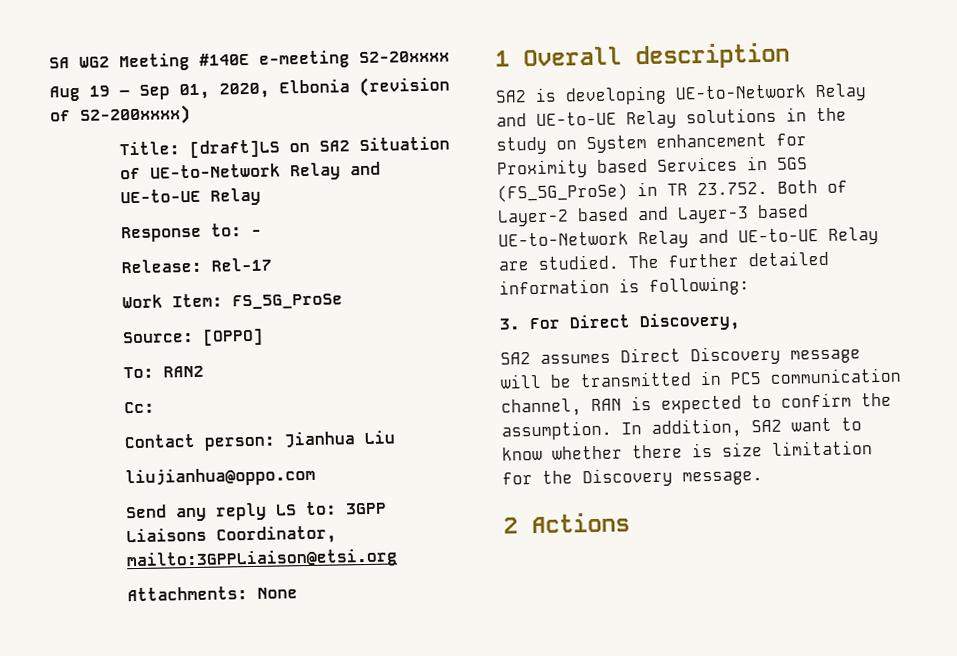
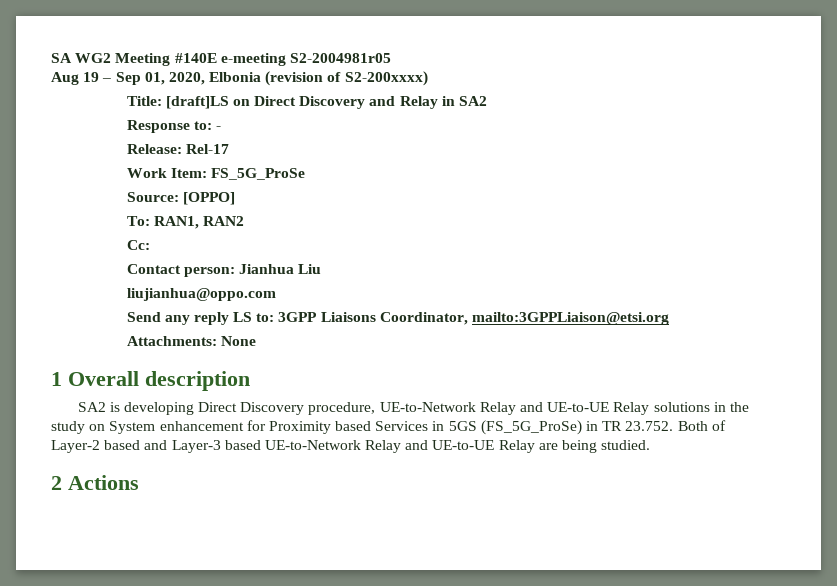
[359,50,450,64] S2-20xxxx -> [289,53,391,63] S2-2004981r05
[319,136,451,152] [120,161,382,181] [120,187,262,206] SA2 Situation of UE-to-Network Relay and UE-to-UE Relay -> [254,96,488,109] Direct Discovery and Relay in SA2
(155, 372) none -> [153,216,199,229] RAN1,
(667, 95) none -> [198,402,376,415] Direct Discovery procedure,
(529, 266) none -> [562,440,598,453] being
[628,250,829,269] [499,276,750,297] [499,312,741,332] [500,345,861,366] [500,367,902,389] [501,392,892,417] [501,417,862,441] [502,440,873,461] [502,467,763,488] The further detailed information is following: // 3. For Direct Discovery, // SA2 assumes Direct Discovery message will be transmitted in PC5 communication channel, RAN is expected to confirm the assumption. In addition, SA2 want to know whether there is size limitation for the Discovery message. -> (651, 445) none

